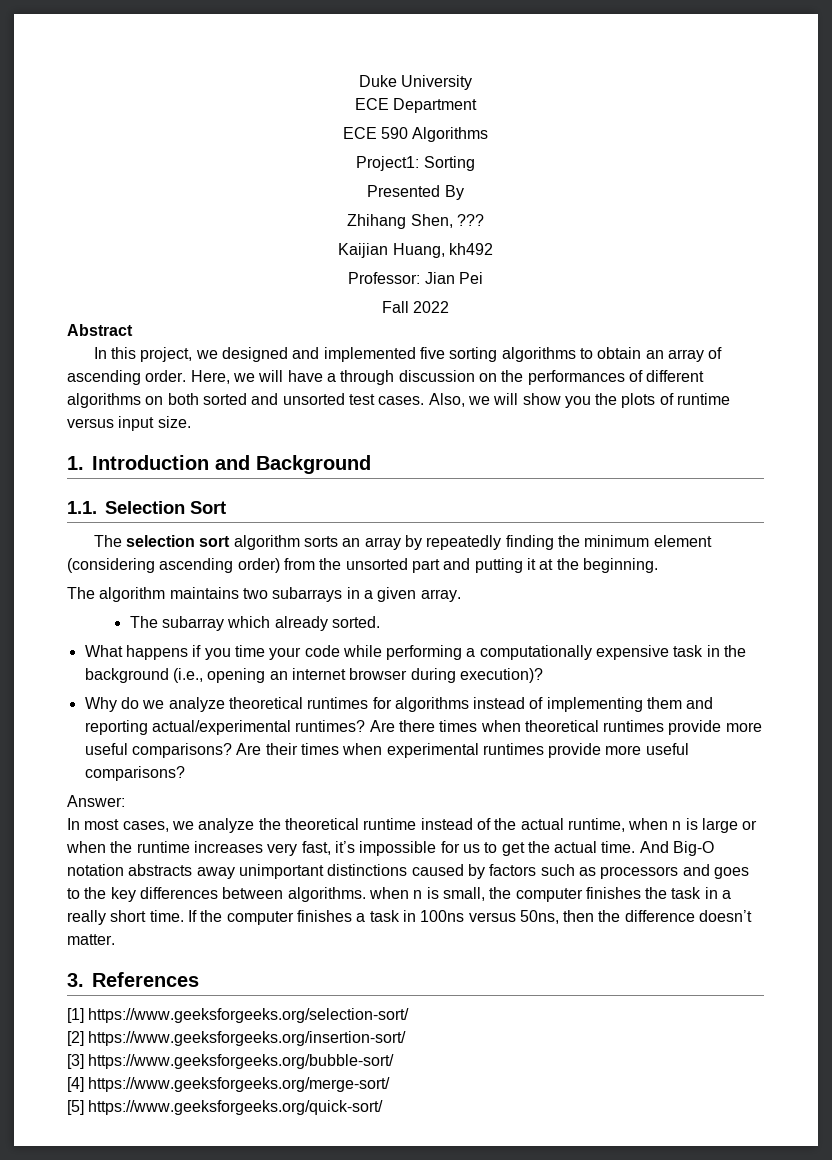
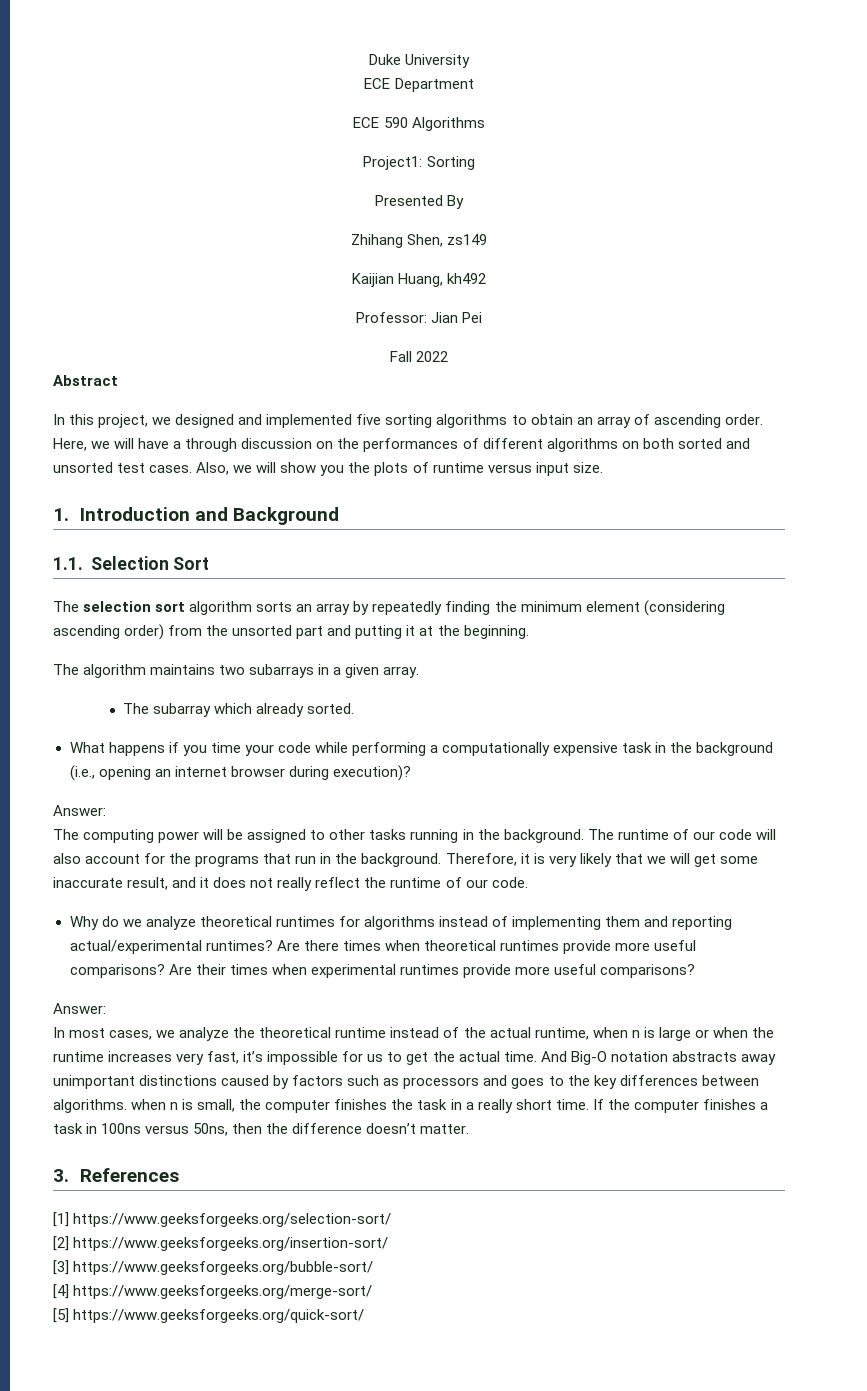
[456,214,484,226] ??? -> [447,234,488,245] zs149
(543, 675) none -> [53,805,106,816] [53,829,776,843] [53,853,758,867] [53,877,528,891] // Answer: // The computing power will be assigned to other tasks running in the background. The runtime of our code will also account for the programs that run in the background. Therefore, it is very likely that we will get some inaccurate result, and it does not really reflect the runtime of our code.

